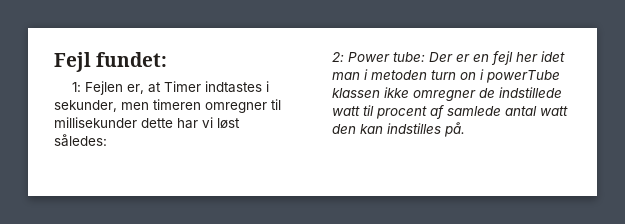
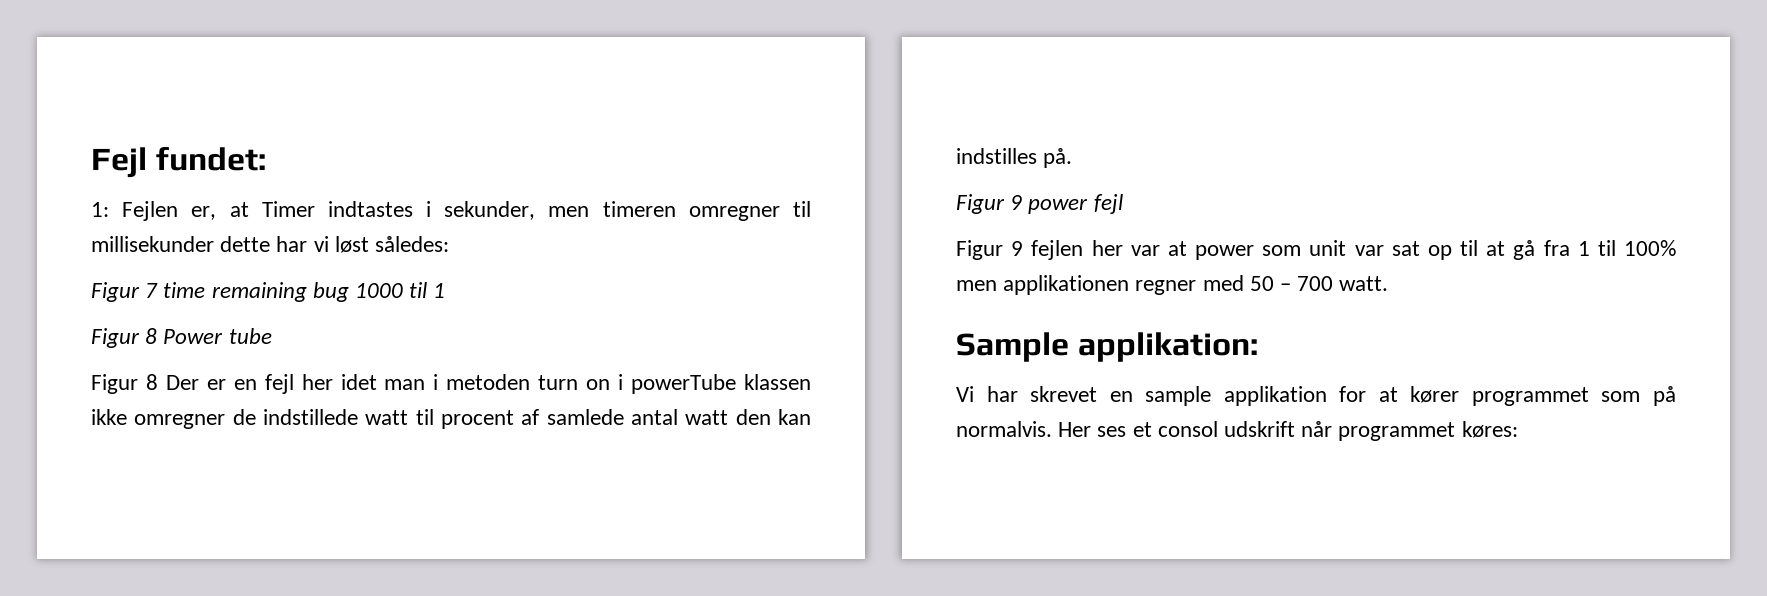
[332,52,425,62] 2: Power tube: -> [91,282,446,302] [91,328,272,348] [91,374,158,394] Figur 7 time remaining bug 1000 til 1 // Figur 8 Power tube // Figur 8
(465, 129) none -> [956,194,1123,214] [956,240,1676,260] [956,275,1389,295] [956,332,1258,362] [956,386,1676,406] [956,421,1518,441] // Figur 9 power fejl // Figur 9 fejlen her var at power som unit var sat op til at gå fra 1 til 100% men applikationen regner med 50 – 700 watt. // Sample applikation: // Vi har skrevet en sample applikation for at kører programmet som på normalvis. Her ses et consol udskrift når programmet køres:

